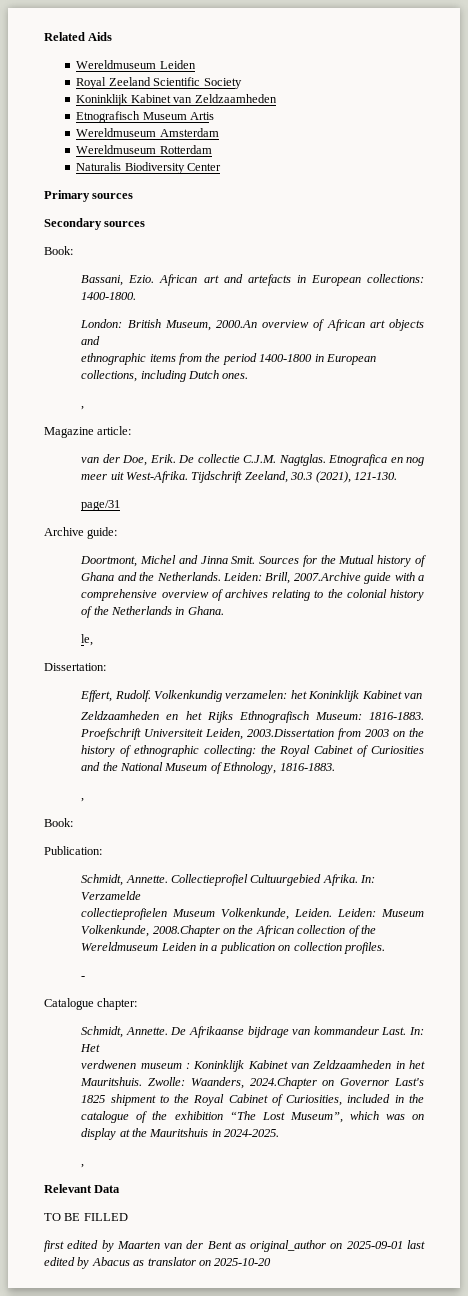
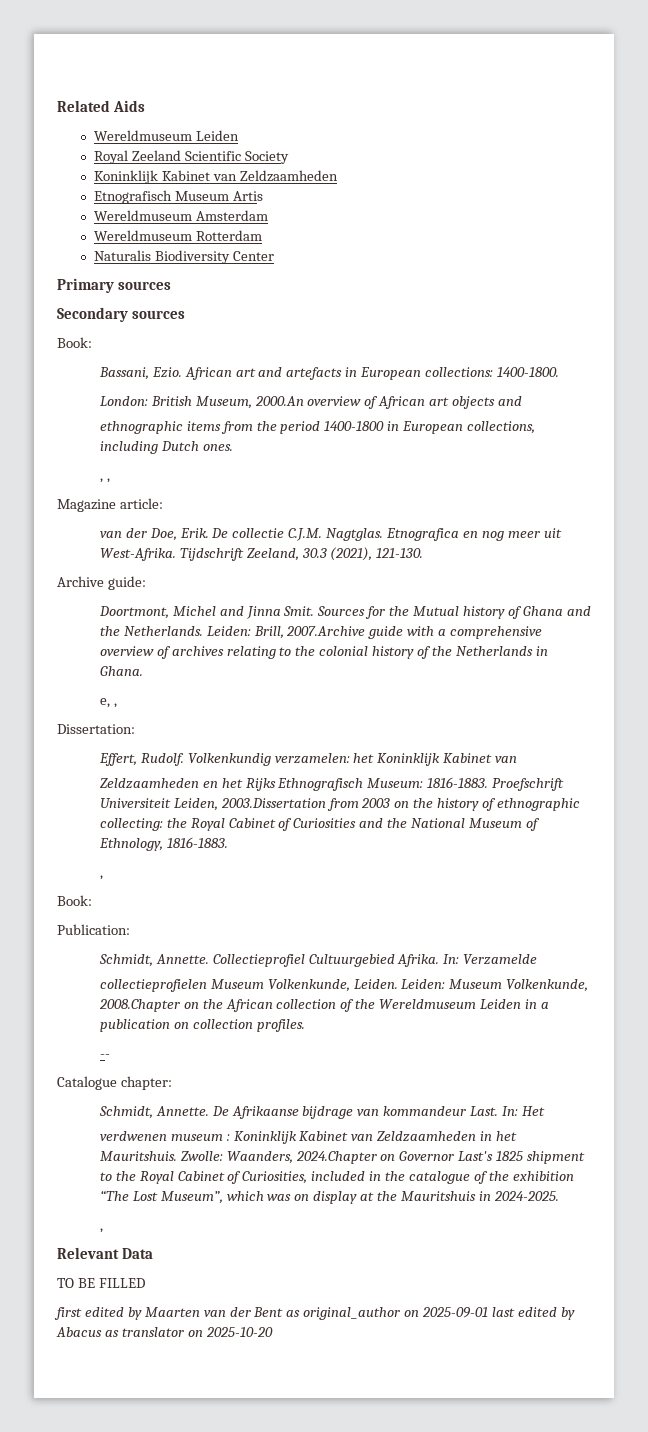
(85, 408) none -> [106,478,110,483] ,
[81,500,121,511] // page/31 -> (424, 553) none
[81,634,94,646] le, -> [99,698,117,708] e, ,
[81,976,86,979] - -> [99,1054,110,1058] --

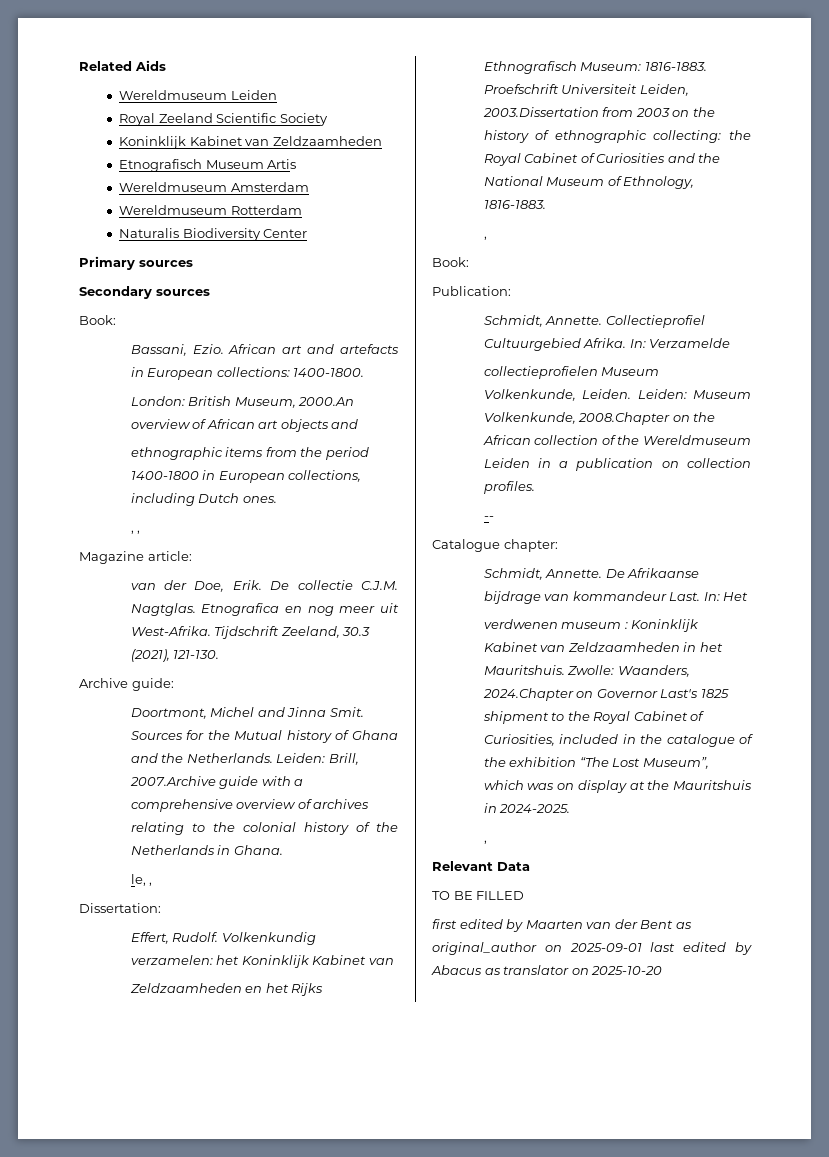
[99,698,110,708] e, -> [130,874,146,886] le,

